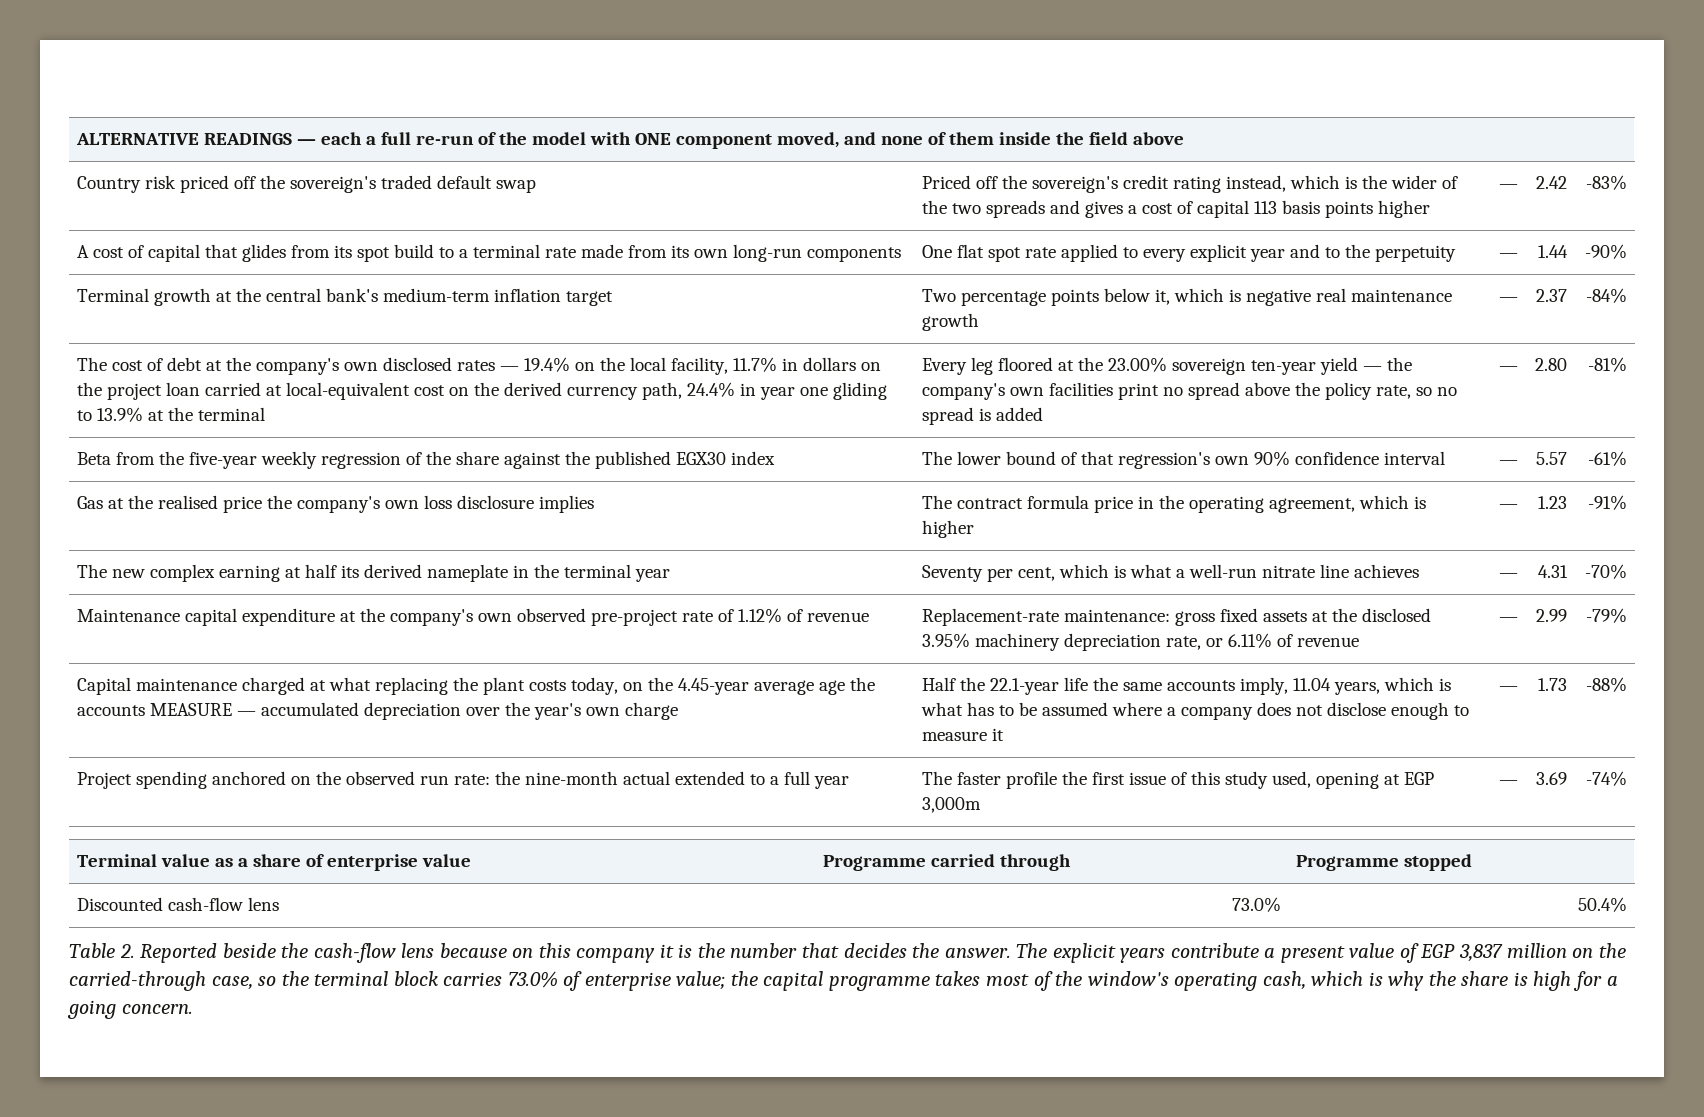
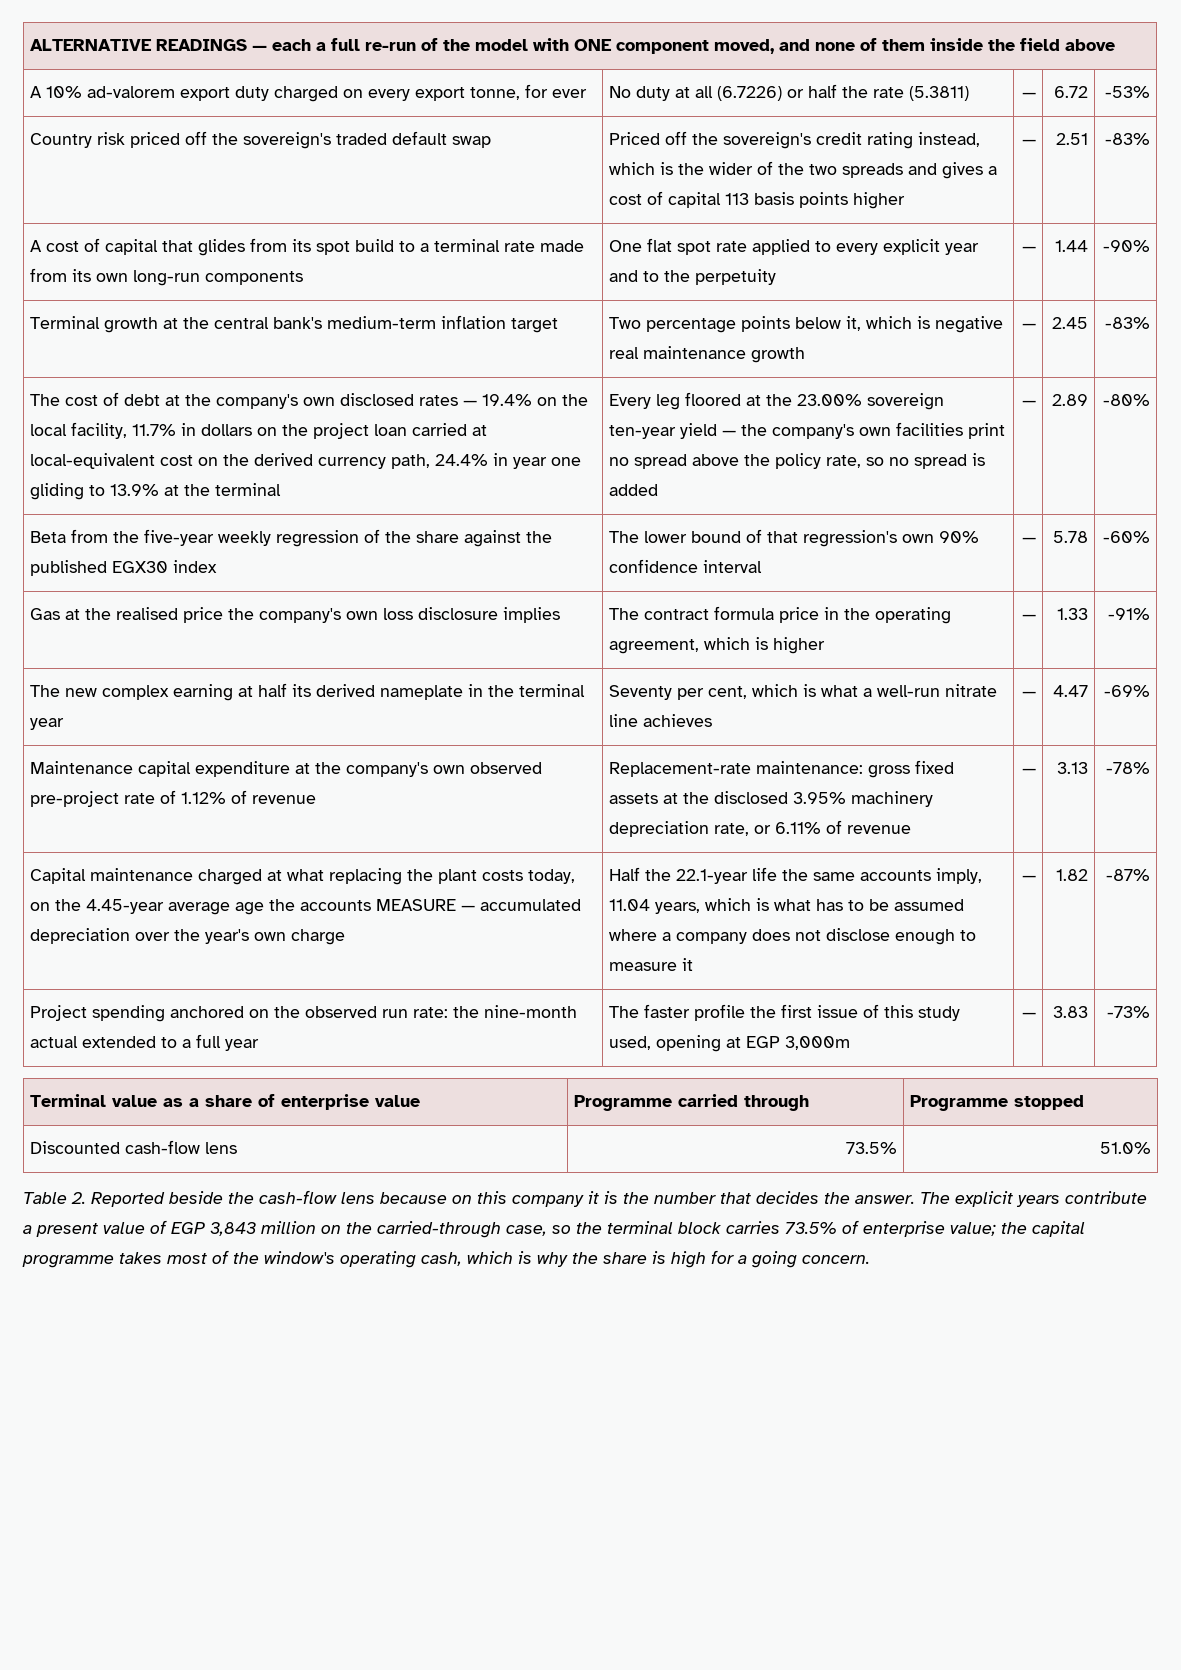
(1185, 138) none -> [30,84,588,102] [609,84,970,101] [1021,92,1036,98] [1053,86,1088,98] [1104,86,1150,98] // A 10% ad-valorem export duty charged on every export tonne, for ever | No duty at all (6.7226) or half the rate (5.3811) | — | 6.72 | -53%
[1535,176,1567,189] 2.42 -> [1055,133,1088,145] 2.51
[1535,289,1567,302] [1585,288,1627,303] 2.37 | -84% -> [1051,317,1088,329] [1104,317,1150,329] 2.45 | -83%
[1534,358,1567,371] [1587,357,1627,372] 2.80 | -81% -> [1051,394,1088,406] [1102,394,1150,406] 2.89 | -80%
[1535,452,1567,465] [1587,451,1627,466] 5.57 | -61% -> [1052,531,1088,543] [1102,531,1150,543] 5.78 | -60%
[1537,496,1567,509] 1.23 -> [1056,608,1088,620] 1.33
[1537,565,1568,578] [1584,564,1627,579] 4.31 | -70% -> [1052,685,1088,697] [1103,685,1150,697] 4.47 | -69%
[1535,609,1567,622] [1585,608,1627,623] 2.99 | -79% -> [1056,762,1088,774] [1105,762,1150,774] 3.13 | -78%
[1537,678,1567,691] [1585,677,1627,692] 1.73 | -88% -> [1055,869,1088,881] [1105,869,1150,881] 1.82 | -87%
[1535,772,1567,785] [1585,771,1627,786] 3.69 | -74% -> [1052,1006,1088,1018] [1106,1006,1150,1018] 3.83 | -73%
[1231,897,1281,912] [1577,897,1627,912] 73.0% | 50.4% -> [845,1142,897,1154] [1099,1142,1151,1154] 73.5% | 51.0%
[1458,944,1503,962] 3,837 -> [210,1222,256,1236] 3,843
[507,971,558,988] 73.0% -> [785,1222,837,1234] 73.5%

